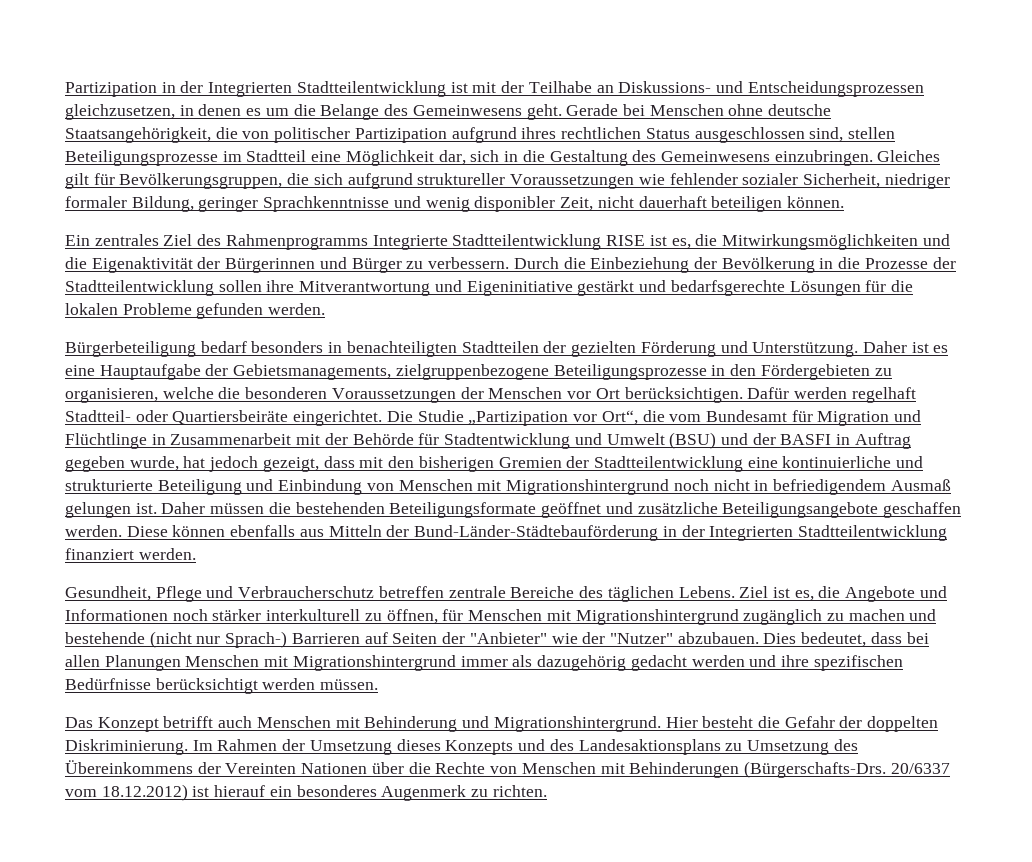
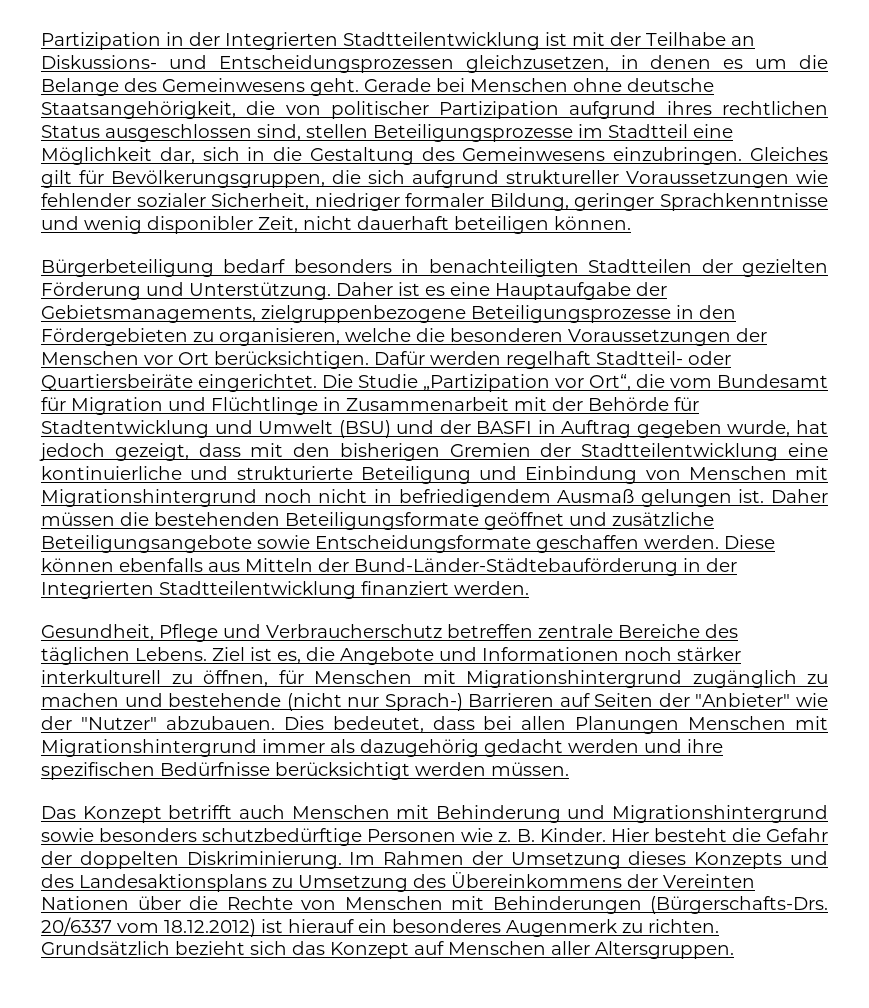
[65,234,950,250] [65,257,956,273] [65,280,913,296] [65,303,326,319] // Ein zentrales Ziel des Rahmenprogramms Integrierte Stadtteilentwicklung RISE ist es, die Mitwirkungsmöglichkeiten und die Eigenaktivität der Bürgerinnen und Bürger zu verbessern. Durch die Einbeziehung der Bevölkerung in die Prozesse der Stadtteilentwicklung sollen ihre Mitverantwortung und Eigeninitiative gestärkt und bedarfsgerechte Lösungen für die lokalen Probleme gefunden werden. -> (631, 223) none
(879, 510) none -> [257,535,531,553] sowie Entscheidungsformate
[493,716,661,732] Migrationshintergrund. -> [612,805,828,823] [41,828,606,846] Migrationshintergrund sowie besonders schutzbedürftige Personen wie z. B. Kinder.
(547, 791) none -> [41,941,734,959] Grundsätzlich bezieht sich das Konzept auf Menschen aller Altersgruppen.

